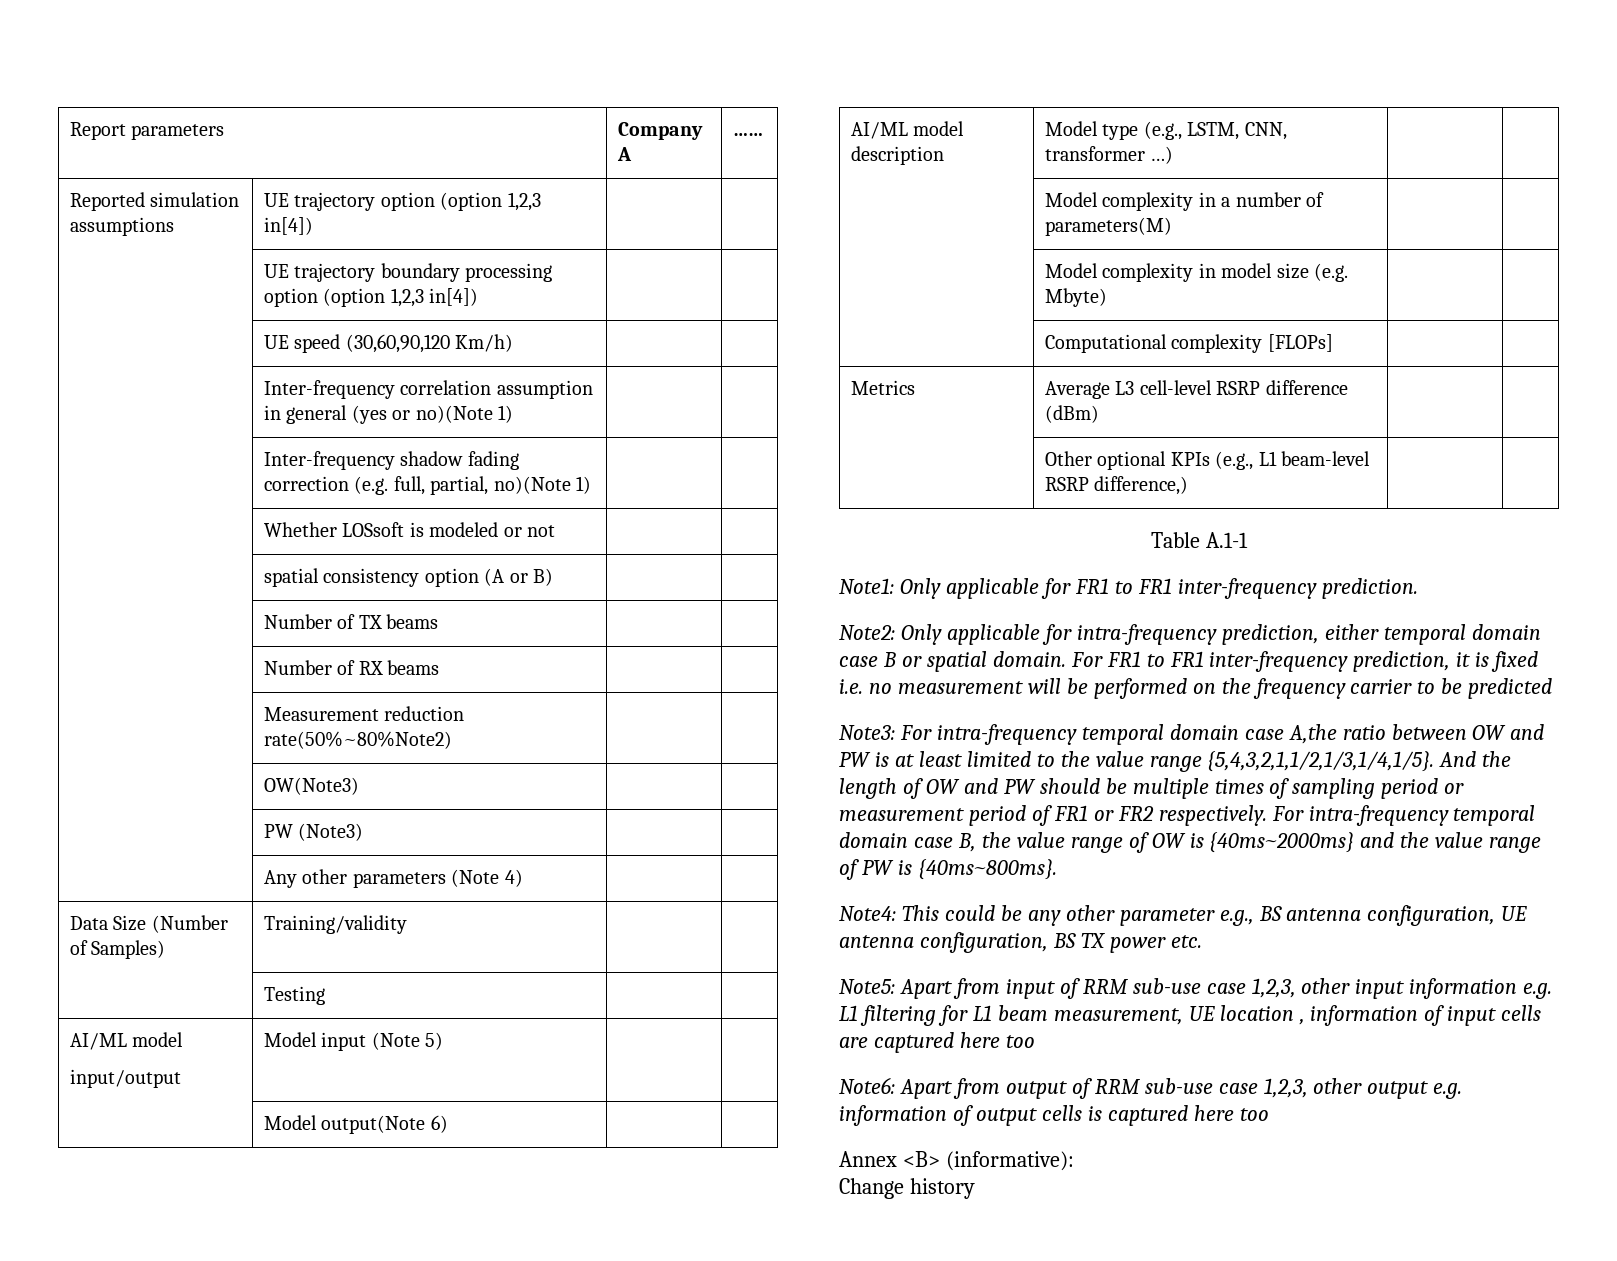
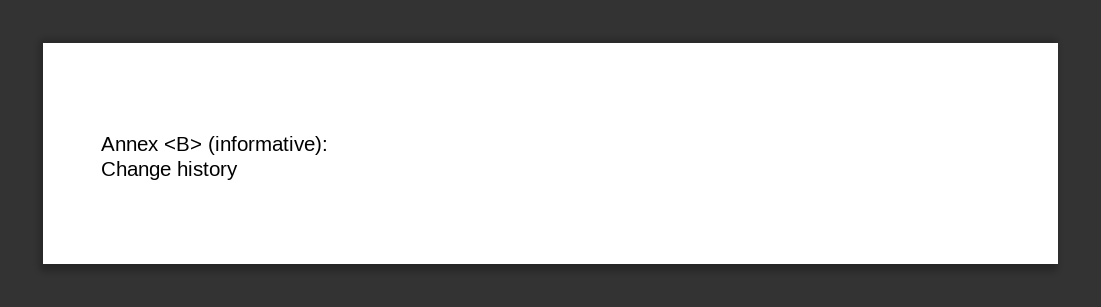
[70,122,225,140] [618,122,704,140] [617,147,633,161] [733,133,764,136] [70,192,240,211] [70,217,175,236] [264,192,541,211] [264,217,314,235] [264,263,553,282] [264,288,479,307] [264,334,514,353] [264,380,593,399] [264,405,514,424] [264,451,519,470] [264,476,592,495] [264,522,556,537] [264,568,554,587] [264,614,439,629] [264,660,440,675] [264,706,465,721] [264,731,453,749] [264,777,360,795] [264,823,364,841] [264,869,523,888] [70,915,228,933] [70,940,166,959] [264,915,408,934] [264,986,326,1005] [70,1032,184,1050] [70,1069,182,1088] [264,1032,444,1051] [264,1115,448,1134] [851,121,965,139] [851,146,945,165] [1045,121,1287,140] [1045,146,1174,164] [1045,192,1325,211] [1045,217,1173,236] [1045,263,1349,282] [1045,288,1108,307] [1045,334,1333,353] [851,380,916,395] [1045,380,1348,399] [1045,405,1100,423] [1045,451,1371,470] [1045,476,1189,495] [1151,532,1248,548] [839,578,1418,599] [839,624,1541,645] [839,651,1539,672] [839,678,1553,699] [839,724,1545,745] [839,751,1512,772] [839,778,1465,799] [839,805,1536,826] [839,832,1542,853] [839,859,1057,880] [839,905,1528,926] [839,932,1202,953] [839,978,1553,999] [839,1005,1542,1026] [839,1032,1035,1053] [839,1077,1463,1099] [839,1105,1269,1126] Report parameters | Company A | …… // Reported simulation assumptions | UE trajectory option (option 1,2,3 in[4]) | | // | UE trajectory boundary processing option (option 1,2,3 in[4]) | | // | UE speed (30,60,90,120 Km/h) | | // | Inter-frequency correlation assumption in general (yes or no)(Note 1) | | // | Inter-frequency shadow fading correction (e.g. full, partial, no)(Note 1) | | // | Whether LOSsoft is modeled or not | | // | spatial consistency option (A or B) | | // | Number of TX beams | | // | Number of RX beams | | // | Measurement reduction rate(50%~80%Note2) | | // | OW(Note3) | | // | PW (Note3) | | // | Any other parameters (Note 4) | | // Data Size (Number of Samples) | Training/validity | | // | Testing | | // AI/ML model // input/output | Model input (Note 5) | | // | Model output(Note 6) | | // AI/ML model description | Model type (e.g., LSTM, CNN, transformer …) | | // | Model complexity in a number of parameters(M) | | // | Model complexity in model size (e.g. Mbyte) | | // | Computational complexity [FLOPs] | | // Metrics | Average L3 cell-level RSRP difference (dBm) | | // | Other optional KPIs (e.g., L1 beam-level RSRP difference,) | | // Table A.1-1 // Note1: Only applicable for FR1 to FR1 inter-frequency prediction. // Note2: Only applicable for intra-frequency prediction, either temporal domain case B or spatial domain. For FR1 to FR1 inter-frequency prediction, it is fixed i.e. no measurement will be performed on the frequency carrier to be predicted // Note3: For intra-frequency temporal domain case A,the ratio between OW and PW is at least limited to the value range {5,4,3,2,1,1/2,1/3,1/4,1/5}. And the length of OW and PW should be multiple times of sampling period or measurement period of FR1 or FR2 respectively. For intra-frequency temporal domain case B, the value range of OW is {40ms~2000ms} and the value range of PW is {40ms~800ms}. // Note4: This could be any other parameter e.g., BS antenna configuration, UE antenna configuration, BS TX power etc. // Note5: Apart from input of RRM sub-use case 1,2,3, other input information e.g. L1 filtering for L1 beam measurement, UE location , information of input cells are captured here too // Note6: Apart from output of RRM sub-use case 1,2,3, other output e.g. information of output cells is captured here too // -> (101, 144) none

